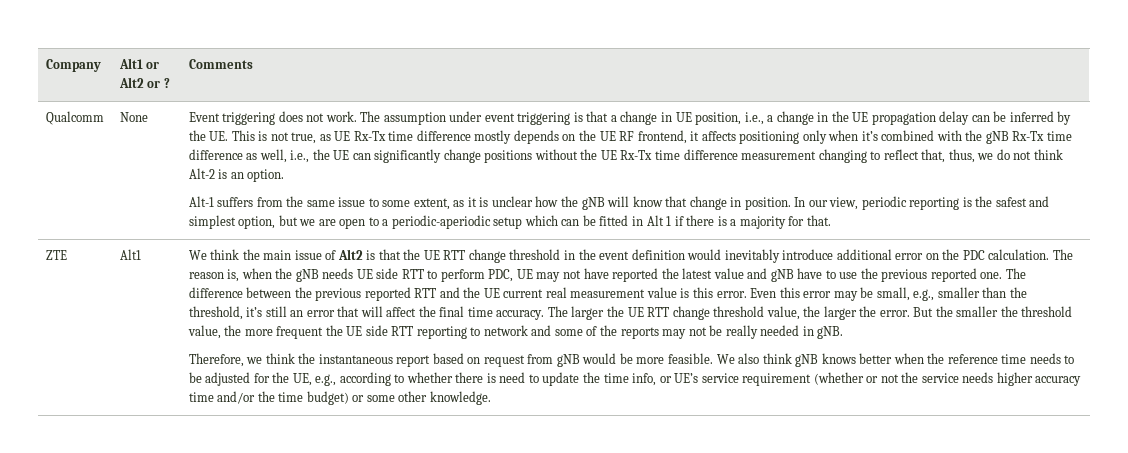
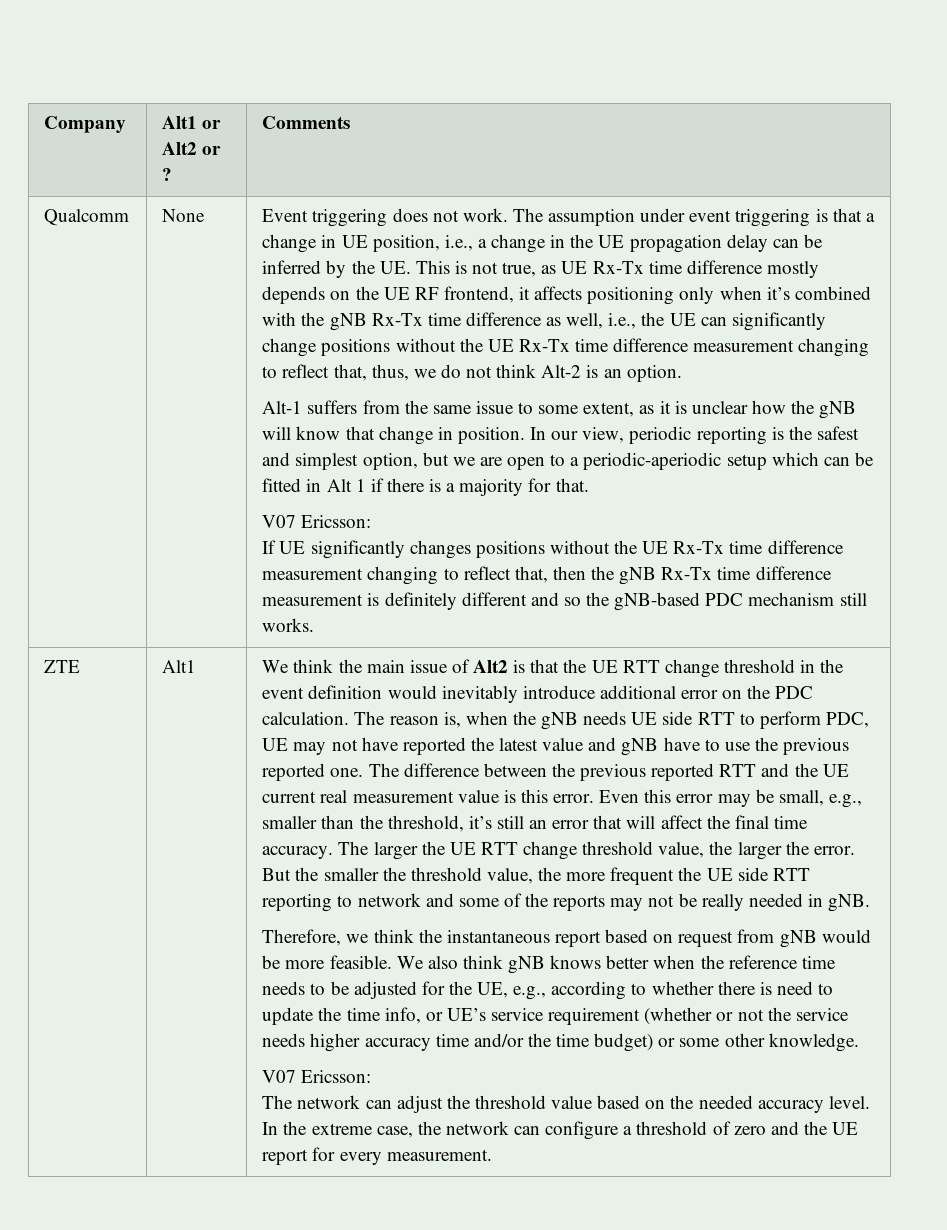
(831, 220) none -> [262,515,372,528] [262,540,844,559] [262,566,832,585] [262,592,867,611] [262,618,315,632] // V07 Ericsson: // If UE significantly changes positions without the UE Rx-Tx time difference measurement changing to reflect that, then the gNB Rx-Tx time difference measurement is definitely different and so the gNB-based PDC mechanism still works.
(491, 398) none -> [262,1070,372,1083] [262,1095,870,1113] [262,1121,859,1140] [262,1147,492,1165] // V07 Ericsson: // The network can adjust the threshold value based on the needed accuracy level. In the extreme case, the network can configure a threshold of zero and the UE report for every measurement.

